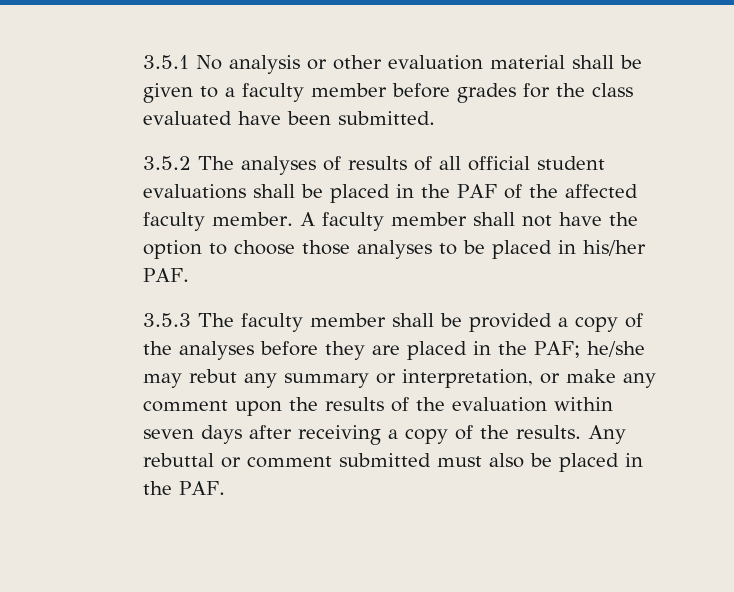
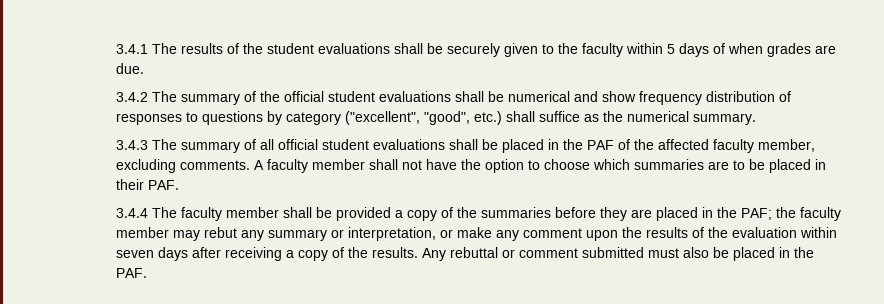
[143,55,643,74] 3.5.1 No analysis or other evaluation material shall be -> [116,43,501,57] 3.4.1 The results of the student evaluations shall be securely
[225,83,634,103] [143,111,436,125] [143,156,408,175] a faculty member before grades for the class evaluated have been submitted. // 3.5.2 The analyses of results -> [558,43,837,57] [116,63,145,74] [116,91,792,105] [116,111,757,125] [116,139,241,153] the faculty within 5 days of when grades are due. // 3.4.2 The summary of the official student evaluations shall be numerical and show frequency distribution of responses to questions by category ("excellent", "good", etc.) shall suffice as the numerical summary. // 3.4.3 The summary
[212,212,294,226] member. -> [758,139,816,152] [116,159,251,173] member, excluding comments.
[302,240,433,259] those analyses -> [593,159,730,170] which summaries are
[583,240,647,256] his/her -> [116,179,145,190] their
[143,313,192,327] 3.5.3 -> [116,208,149,218] 3.4.4
[179,341,255,360] analyses -> [481,207,552,218] summaries
[587,341,646,357] he/she -> [776,207,842,221] [116,227,170,238] the faculty member

